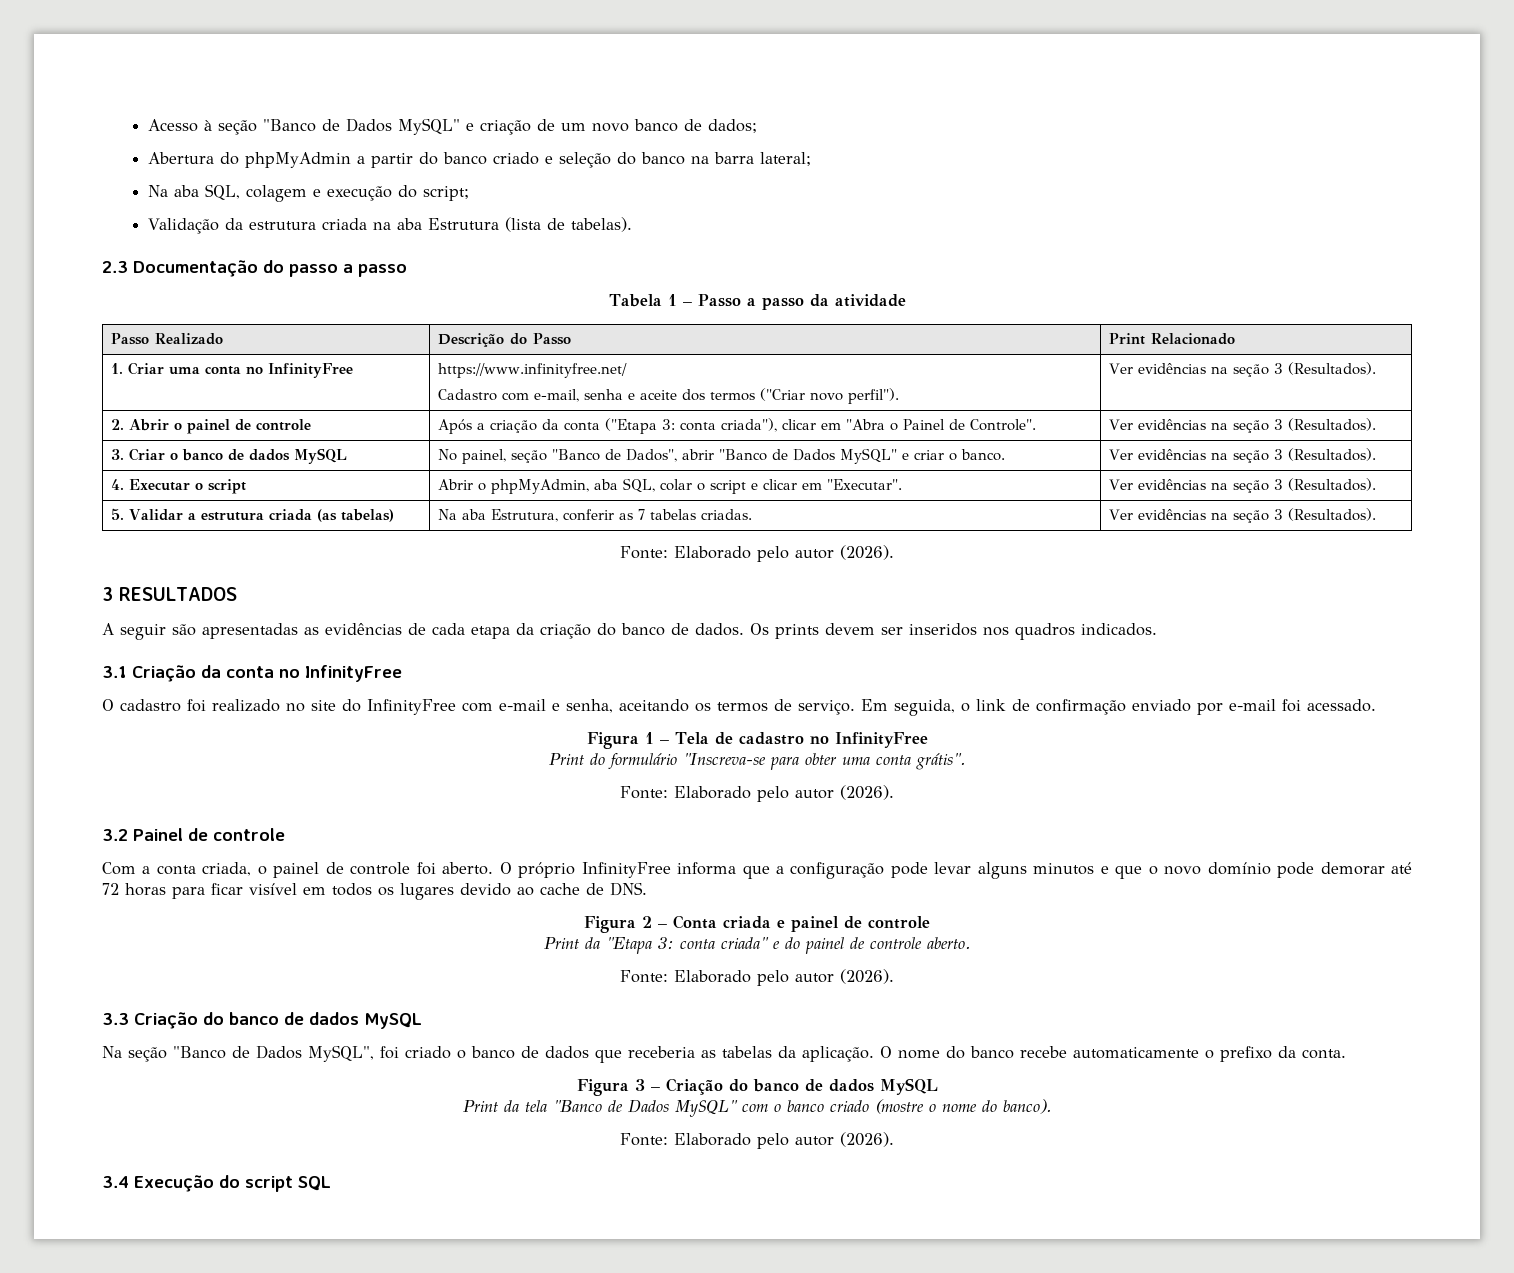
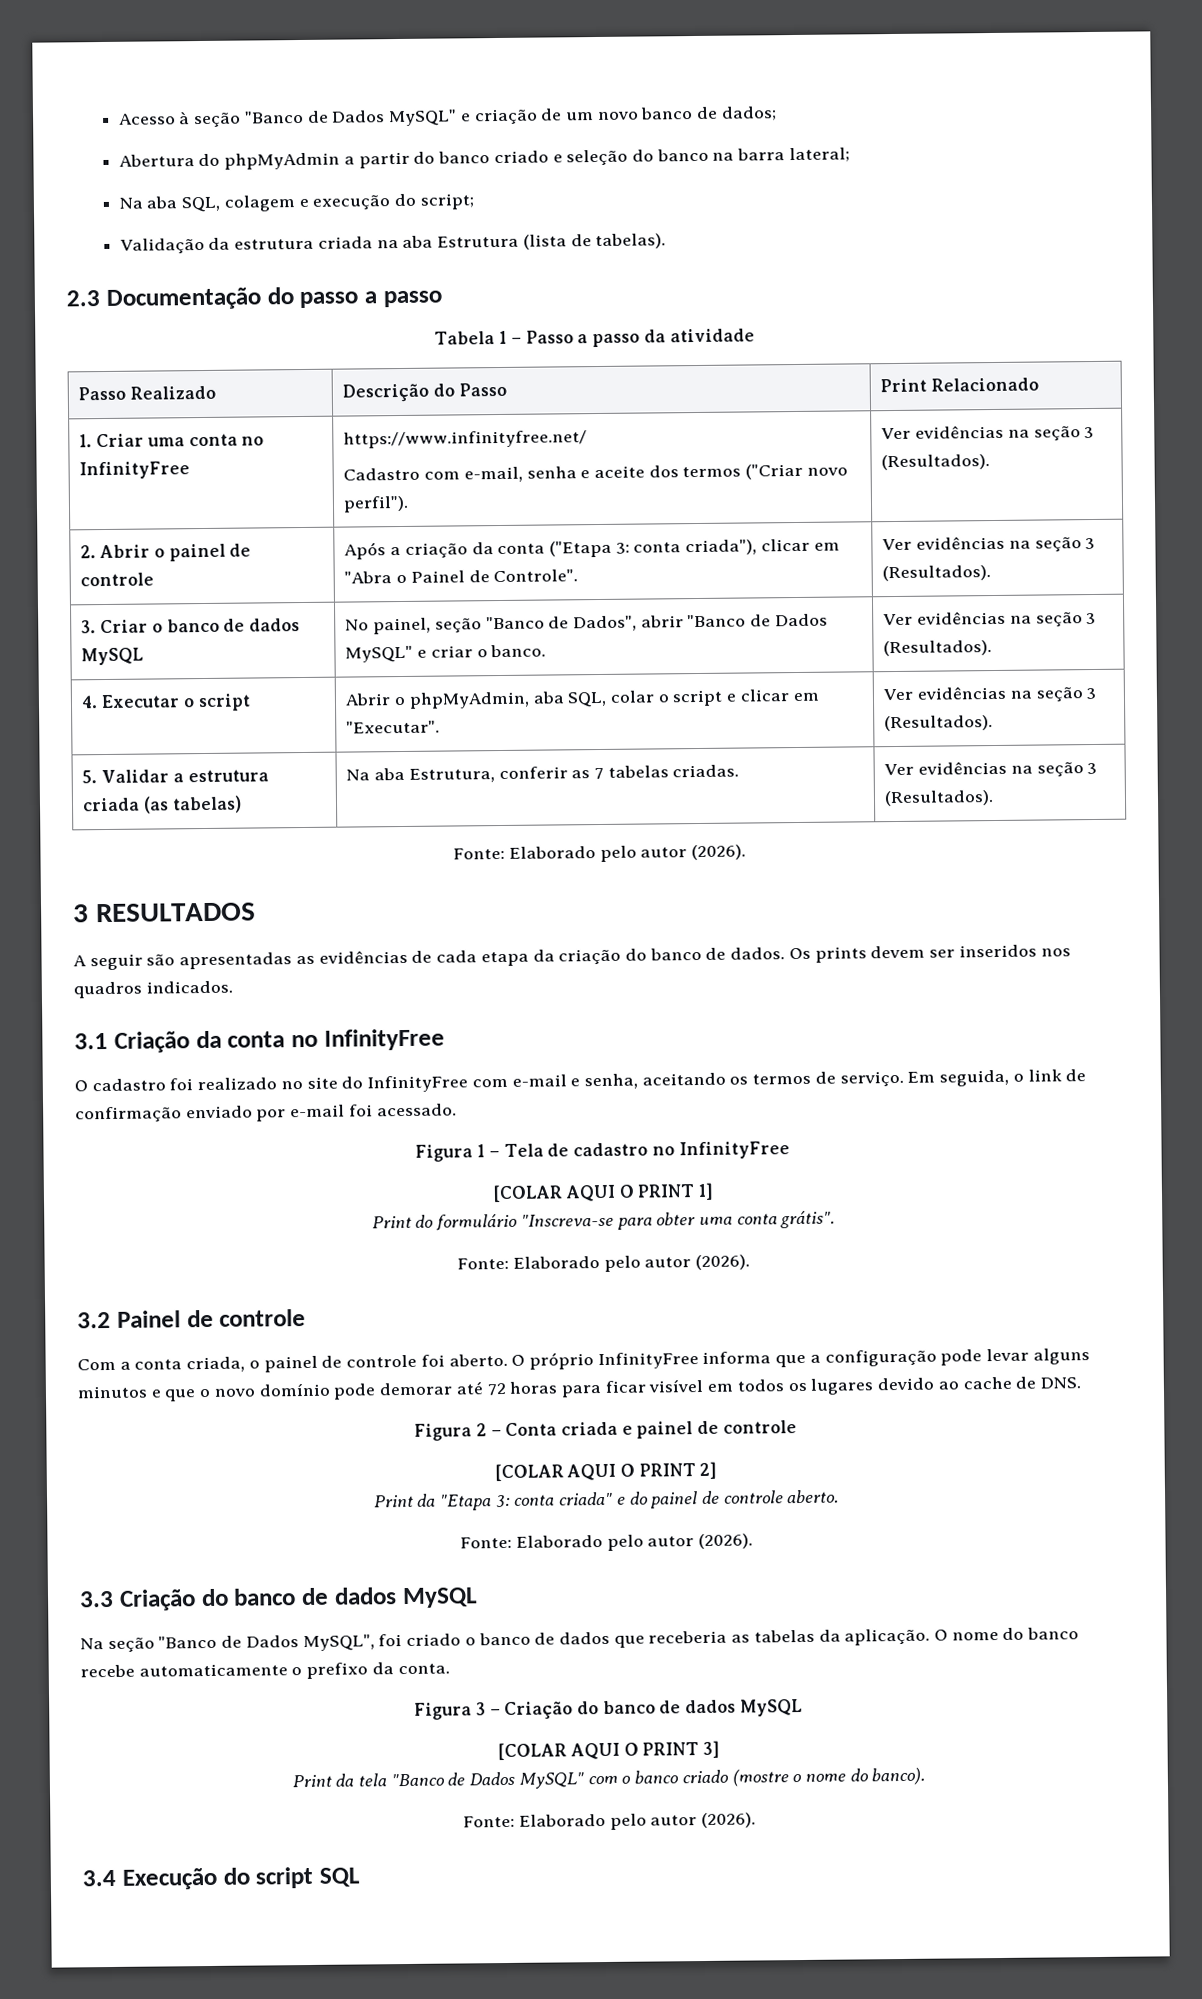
(928, 740) none -> [492,1182,714,1203] // [COLAR AQUI O PRINT 1]
(930, 922) none -> [493,1461,718,1482] // [COLAR AQUI O PRINT 2]
(938, 1086) none -> [497,1740,720,1761] // [COLAR AQUI O PRINT 3]

